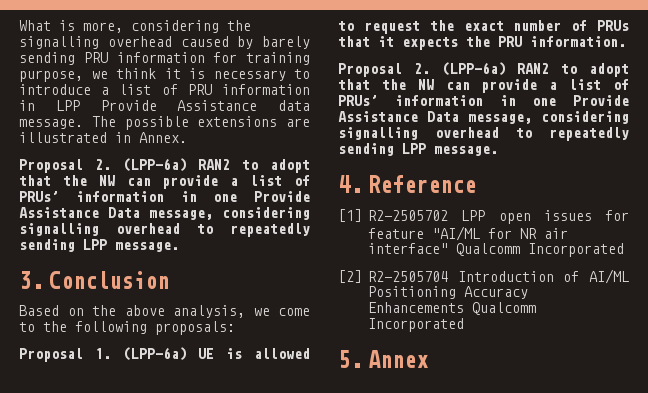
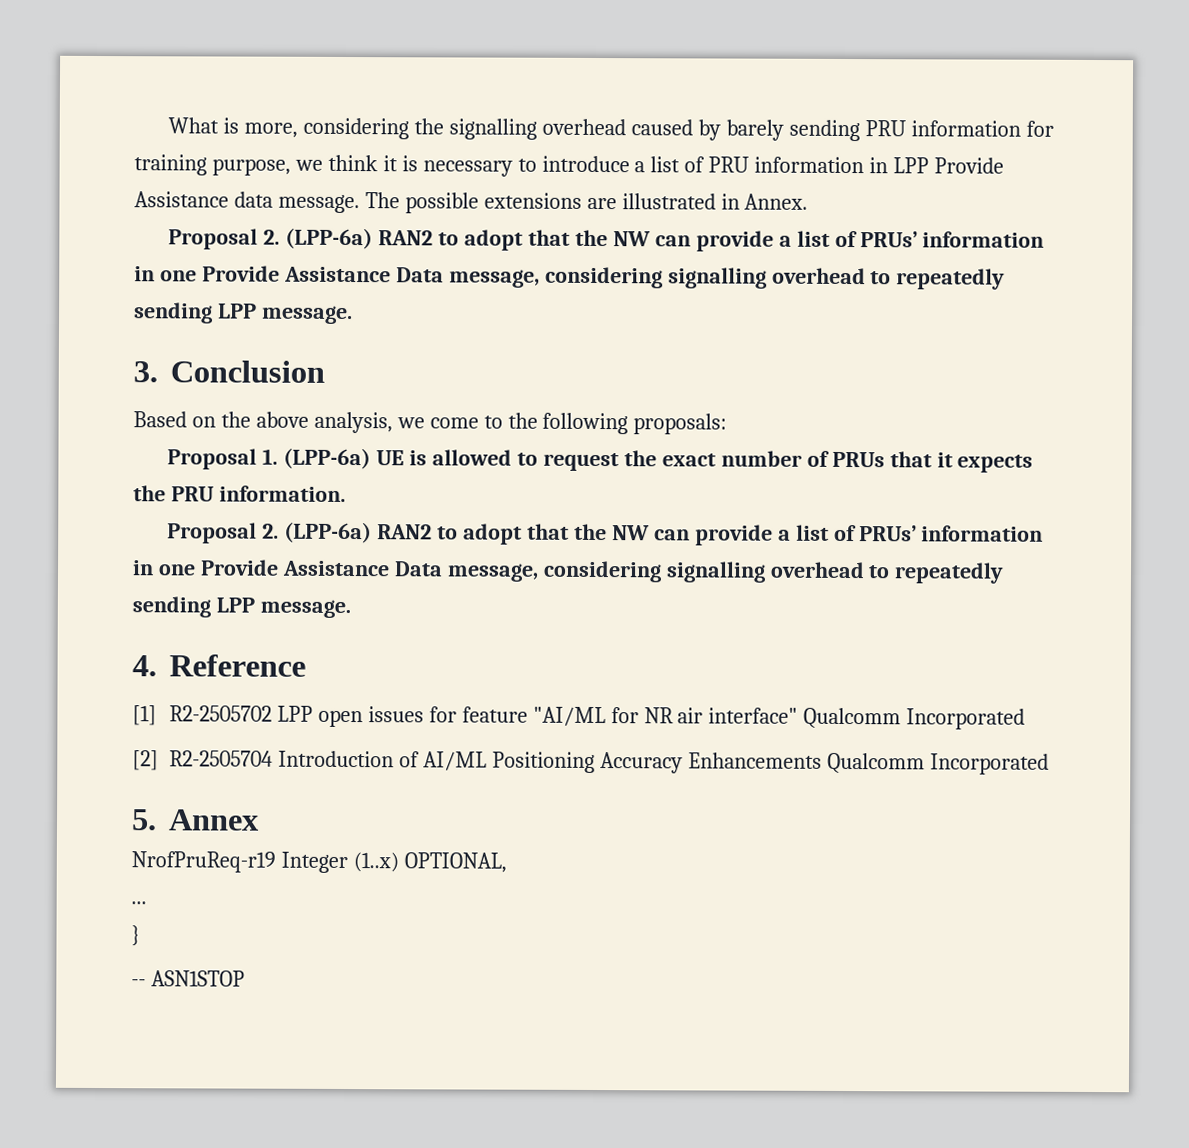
(428, 359) none -> [131,851,507,874] [131,901,147,905] [131,925,141,947] [131,970,245,987] // NrofPruReq-r19 Integer (1..x) OPTIONAL, // ... // } // -- ASN1STOP

